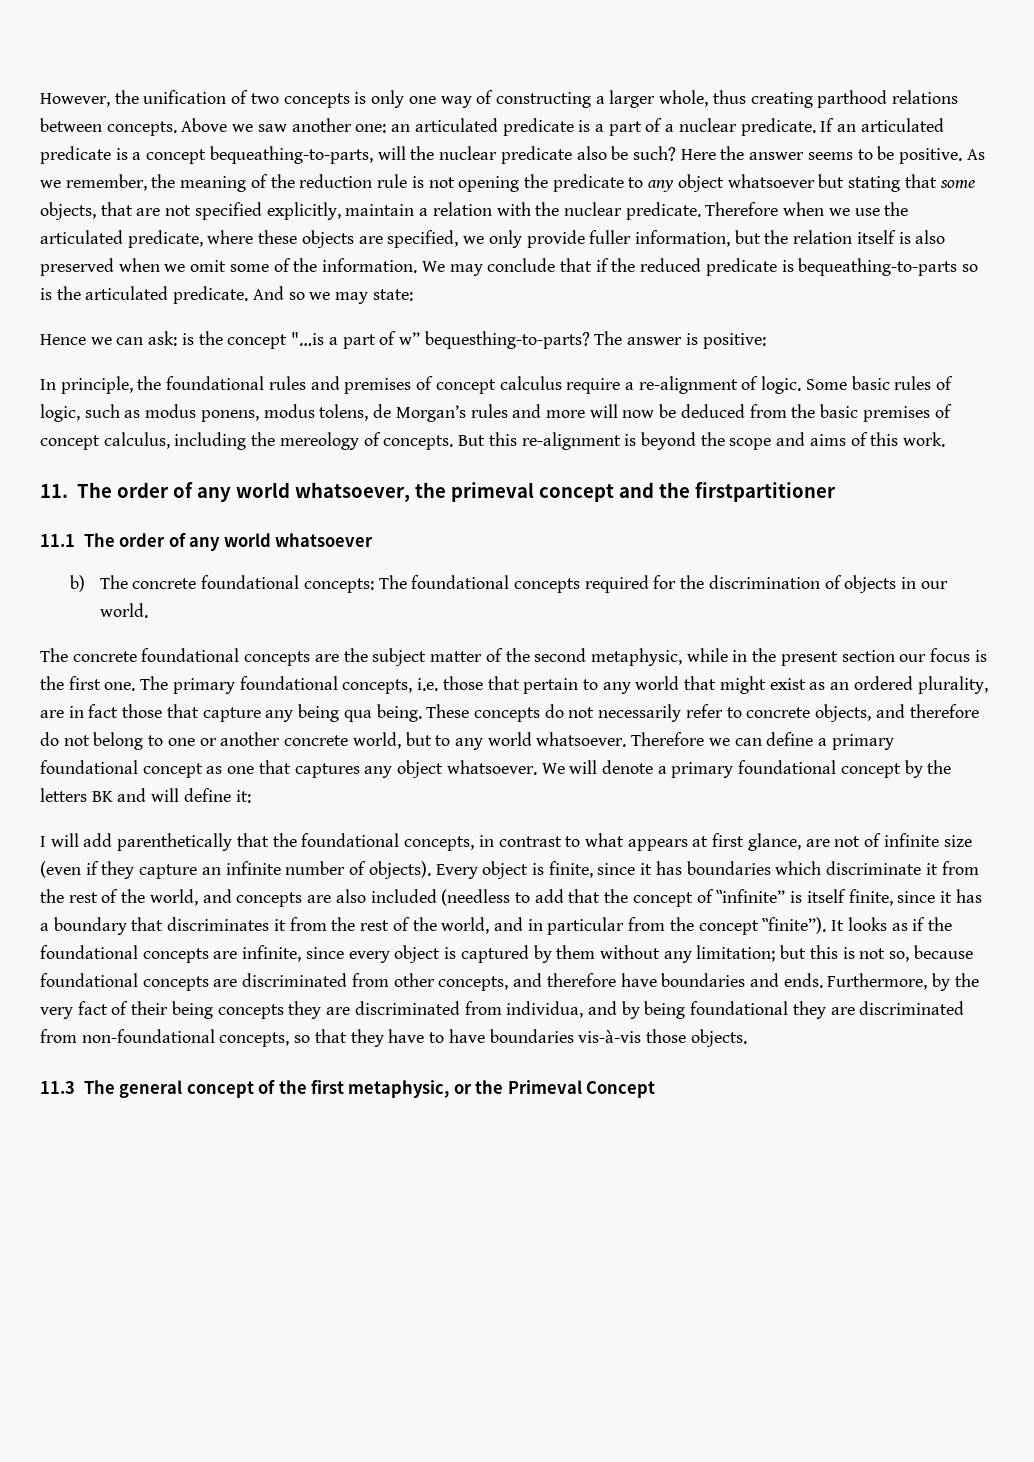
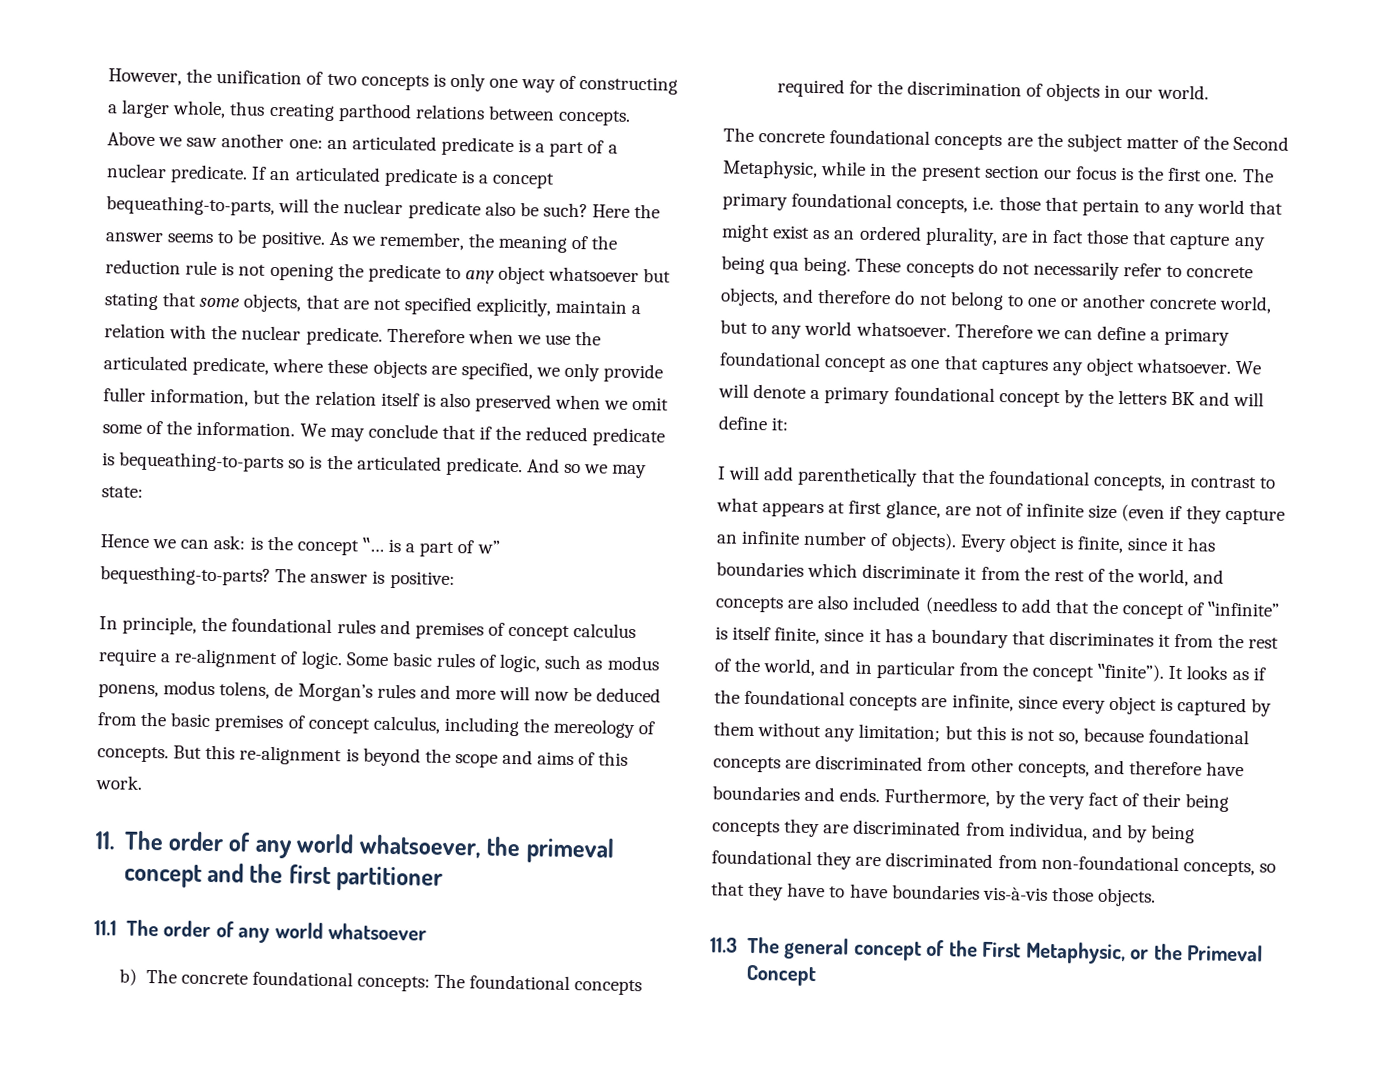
[291,332,325,346] "…is -> [361,537,402,553] ‟… is
[694,482,836,502] firstpartitioner -> [288,864,444,892] first partitioner
[534,648,682,666] second metaphysic, -> [1233,135,1290,151] [722,159,818,179] Second Metaphysic,
[311,1080,450,1098] first metaphysic, -> [982,941,1126,965] First Metaphysic,

